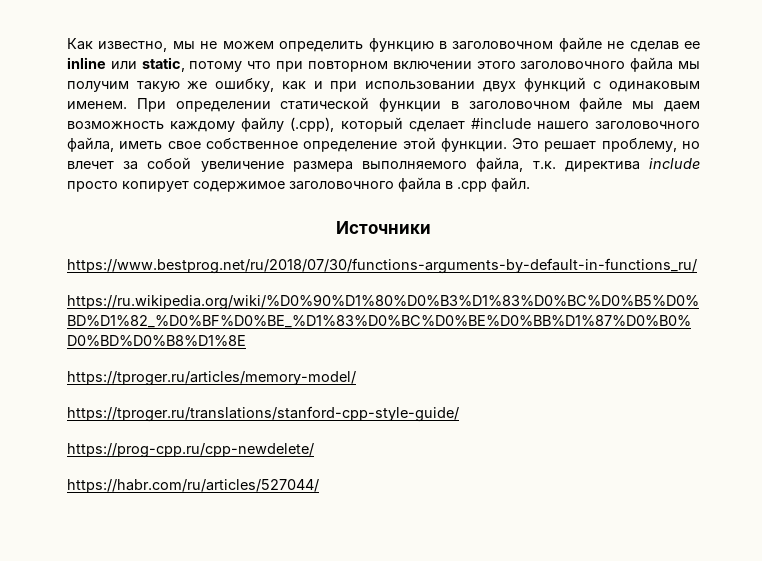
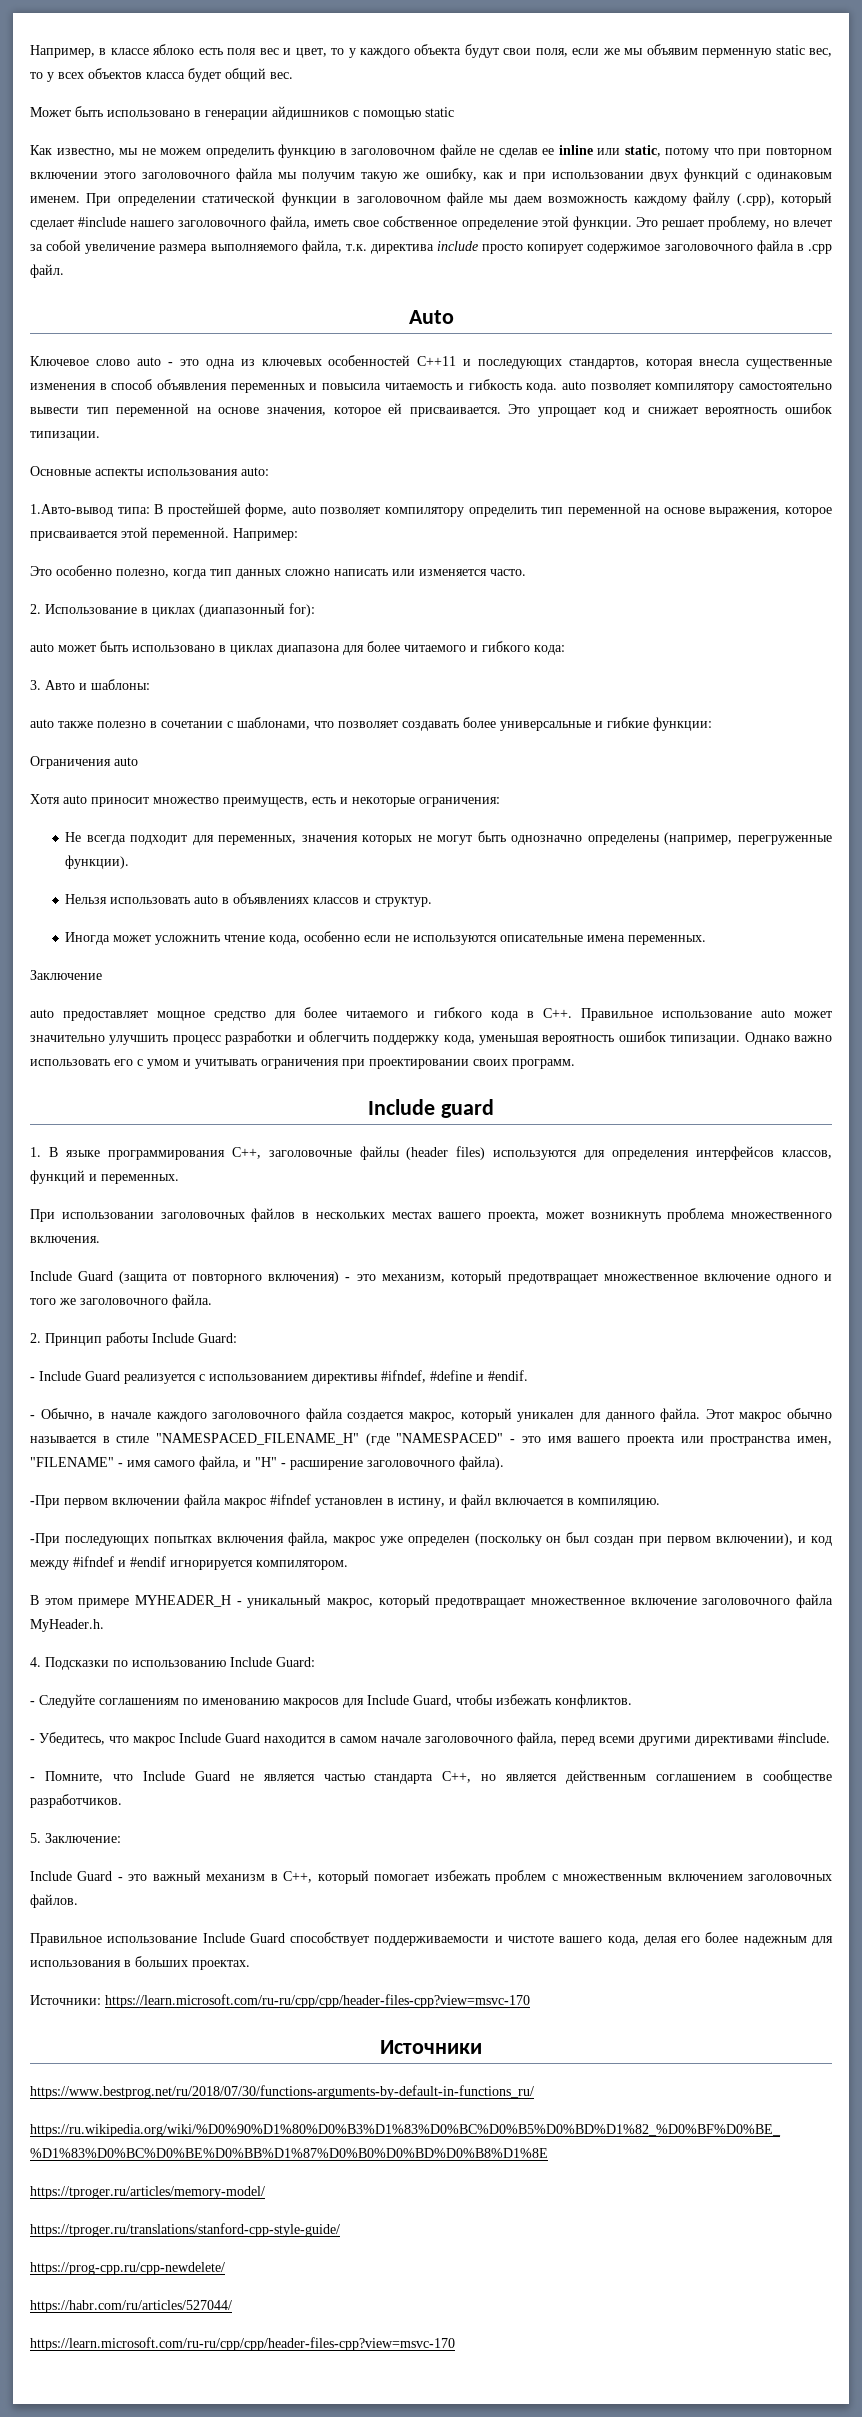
(67, 44) none -> [30,44,833,58] [30,68,293,82] [30,106,454,120] Например, в классе яблоко есть поля вес и цвет, то у каждого объекта будут свои поля, если же мы объявим перменную static вес, то у всех объектов класса будет общий вес. // Может быть использовано в генерации айдишников с помощью static //
(530, 184) none -> [408,310,454,324] [30,355,832,369] [30,379,832,393] [30,403,833,417] [30,431,100,441] [30,466,269,476] [30,503,832,517] [30,527,298,541] [30,565,526,579] [30,603,315,617] [30,641,565,655] [30,679,150,690] [30,717,712,731] [30,756,138,769] [30,794,500,807] [65,831,832,845] [65,855,130,869] [65,893,433,907] [65,931,707,945] [30,970,102,980] [30,1007,832,1021] [30,1031,832,1045] [30,1059,575,1069] [368,1099,494,1118] [30,1146,832,1160] [30,1170,179,1184] [30,1208,832,1222] [30,1236,100,1243] [30,1270,832,1284] [30,1294,212,1308] [30,1332,237,1346] [30,1370,528,1384] [30,1408,832,1422] [30,1433,833,1446] [30,1456,504,1470] [30,1494,660,1508] [30,1532,832,1546] [30,1556,348,1570] [30,1594,833,1608] [30,1619,104,1632] [30,1657,315,1670] [30,1694,632,1708] [30,1732,830,1746] [30,1770,832,1784] [30,1794,122,1808] [30,1833,121,1843] [30,1870,832,1884] [30,1894,78,1908] [30,1932,834,1946] [30,1956,250,1970] [30,1994,530,2008] // Auto // Ключевое слово auto - это одна из ключевых особенностей C++11 и последующих стандартов, которая внесла существенные изменения в способ объявления переменных и повысила читаемость и гибкость кода. auto позволяет компилятору самостоятельно вывести тип переменной на основе значения, которое ей присваивается. Это упрощает код и снижает вероятность ошибок типизации. // Основные аспекты использования auto: // 1.Авто-вывод типа: В простейшей форме, auto позволяет компилятору определить тип переменной на основе выражения, которое присваивается этой переменной. Например: // Это особенно полезно, когда тип данных сложно написать или изменяется часто. // 2. Использование в циклах (диапазонный for): // auto может быть использовано в циклах диапазона для более читаемого и гибкого кода: // 3. Авто и шаблоны: // auto также полезно в сочетании с шаблонами, что позволяет создавать более универсальные и гибкие функции: // Ограничения auto // Хотя auto приносит множество преимуществ, есть и некоторые ограничения: // Не всегда подходит для переменных, значения которых не могут быть однозначно определены (например, перегруженные функции). // Нельзя использовать auto в объявлениях классов и структур. // Иногда может усложнить чтение кода, особенно если не используются описательные имена переменных. // Заключение // auto предоставляет мощное средство для более читаемого и гибкого кода в C++. Правильное использование auto может значительно улучшить процесс разработки и облегчить поддержку кода, уменьшая вероятность ошибок типизации. Однако важно использовать его с умом и учитывать ограничения при проектировании своих программ. // Include guard // 1. В языке программирования C++, заголовочные файлы (header files) используются для определения интерфейсов классов, функций и переменных. // При использовании заголовочных файлов в нескольких местах вашего проекта, может возникнуть проблема множественного включения. // Include Guard (защита от повторного включения) - это механизм, который предотвращает множественное включение одного и того же заголовочного файла. // 2. Принцип работы Include Guard: // - Include Guard реализуется с использованием директивы #ifndef, #define и #endif. // - Обычно, в начале каждого заголовочного файла создается макрос, который уникален для данного файла. Этот макрос обычно называется в стиле "NAMESPACED_FILENAME_H" (где "NAMESPACED" - это имя вашего проекта или пространства имен, "FILENAME" - имя самого файла, и "H" - расширение заголовочного файла). // -При первом включении файла макрос #ifndef установлен в истину, и файл включается в компиляцию. // -При последующих попытках включения файла, макрос уже определен (поскольку он был создан при первом включении), и код между #ifndef и #endif игнорируется компилятором. // В этом примере MYHEADER_H - уникальный макрос, который предотвращает множественное включение заголовочного файла MyHeader.h. // 4. Подсказки по использованию Include Guard: // - Следуйте соглашениям по именованию макросов для Include Guard, чтобы избежать конфликтов. // - Убедитесь, что макрос Include Guard находится в самом начале заголовочного файла, перед всеми другими директивами #include. // - Помните, что Include Guard не является частью стандарта C++, но является действенным соглашением в сообществе разработчиков. // 5. Заключение: // Include Guard - это важный механизм в C++, который помогает избежать проблем с множественным включением заголовочных файлов. // Правильное использование Include Guard способствует поддерживаемости и чистоте вашего кода, делая его более надежным для использования в больших проектах. // Источники: https://learn.microsoft.com/ru-ru/cpp/cpp/header-files-cpp?view=msvc-170
(319, 486) none -> [30,2337,455,2351] // https://learn.microsoft.com/ru-ru/cpp/cpp/header-files-cpp?view=msvc-170

